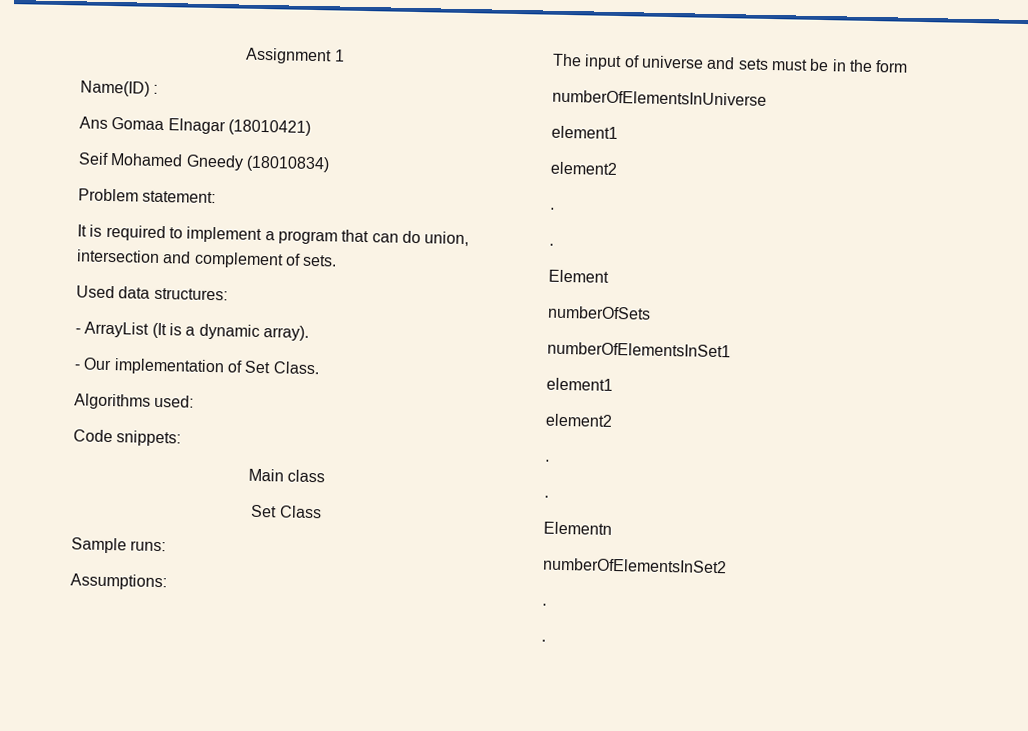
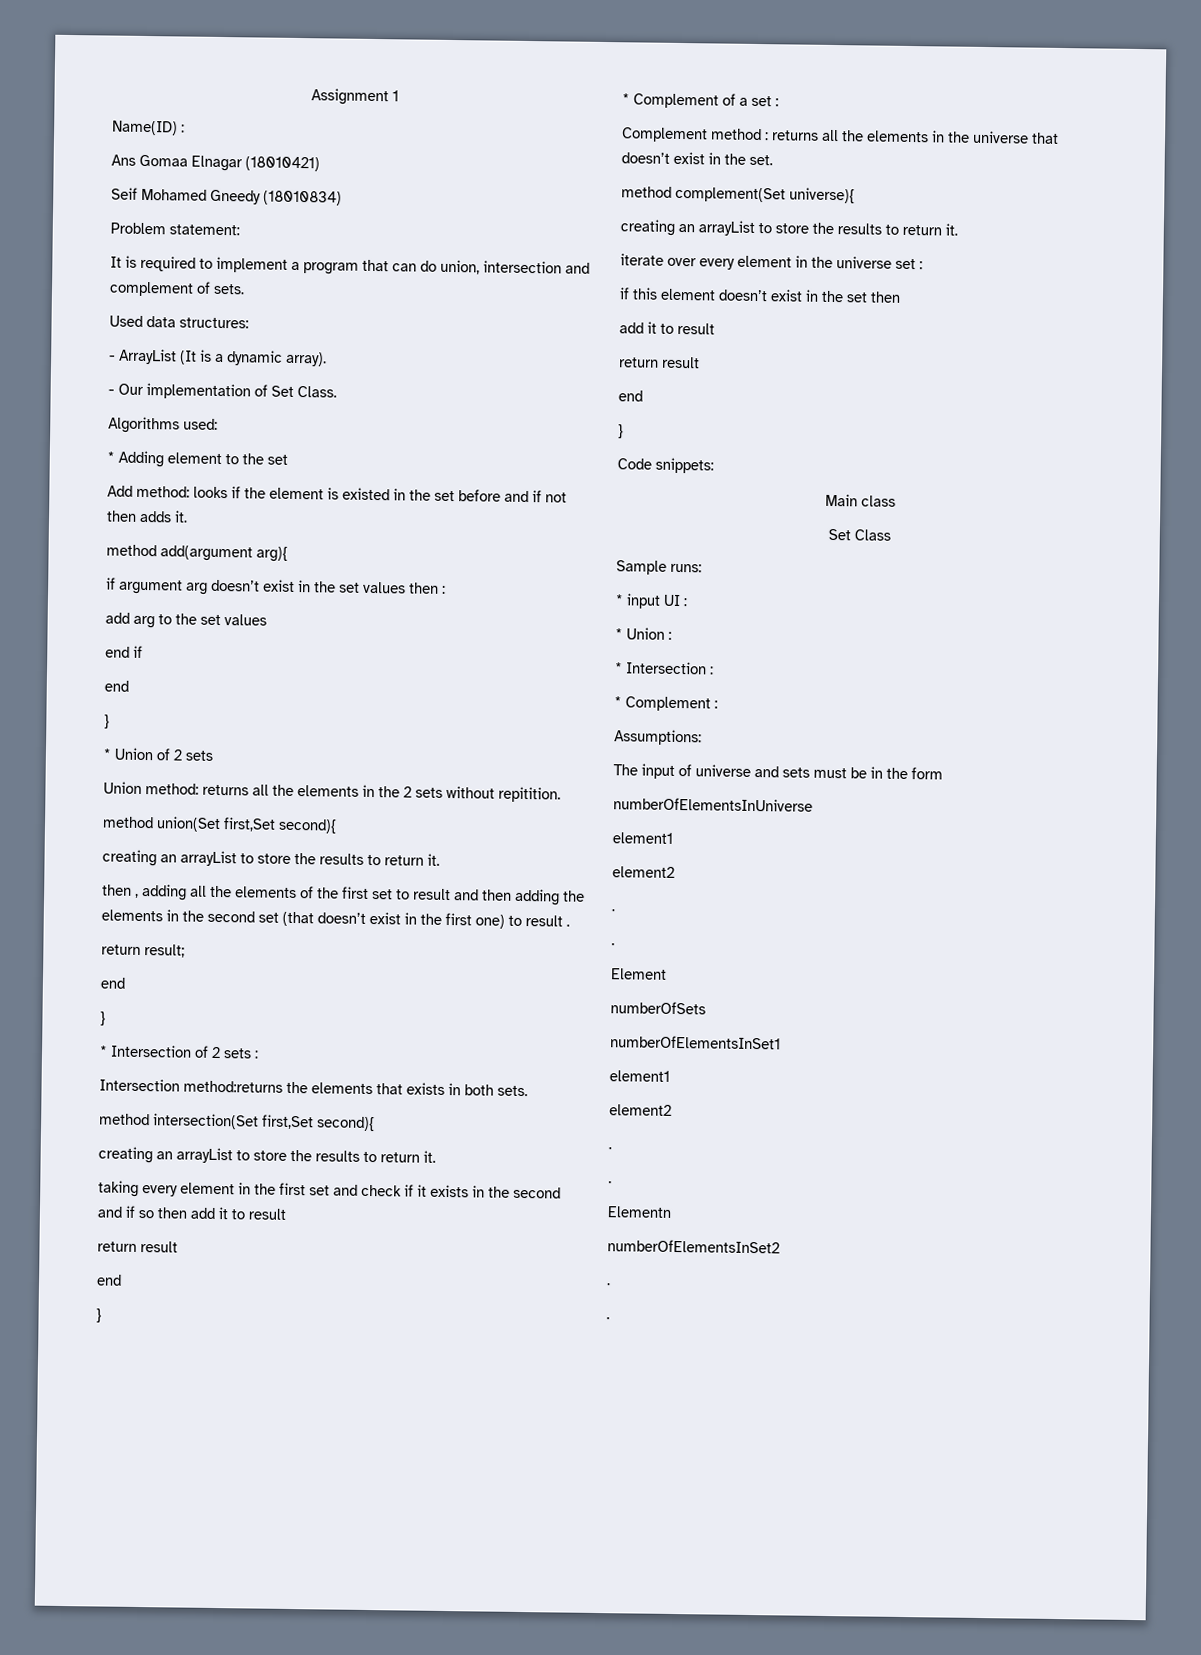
(195, 401) none -> [107,450,288,468] [107,485,567,503] [106,510,188,523] [106,544,288,562] [106,577,446,595] [105,612,267,629] [105,645,143,658] [104,680,129,692] [104,714,110,729] [103,747,213,761] [103,781,561,803] [102,816,337,834] [102,849,440,867] [102,884,585,906] [101,909,570,929] [101,944,185,958] [100,977,125,989] [100,1011,106,1026] [99,1044,259,1059] [99,1078,528,1097] [99,1113,375,1132] [98,1146,436,1164] [98,1180,561,1199] [97,1205,286,1220] [97,1241,178,1253] [96,1274,122,1286] [96,1308,102,1323] [622,93,779,109] [621,127,1059,144] [621,151,773,166] [621,186,855,204] [620,219,958,236] [620,253,923,270] [619,287,901,303] [619,321,715,335] [619,356,700,369] [618,390,643,402] [618,424,624,439] // * Adding element to the set // Add method: looks if the element is existed in the set before and if not then adds it. // method add(argument arg){ // if argument arg doesn’t exist in the set values then : // add arg to the set values // end if // end // } // * Union of 2 sets // Union method: returns all the elements in the 2 sets without repitition. // method union(Set first,Set second){ // creating an arrayList to store the results to return it. // then , adding all the elements of the first set to result and then adding the elements in the second set (that doesn’t exist in the first one) to result . // return result; // end // } // * Intersection of 2 sets : // Intersection method:returns the elements that exists in both sets. // method intersection(Set first,Set second){ // creating an arrayList to store the results to return it. // taking every element in the first set and check if it exists in the second and if so then add it to result // return result // end // } // * Complement of a set : // Complement method : returns all the elements in the universe that doesn’t exist in the set. // method complement(Set universe){ // creating an arrayList to store the results to return it. // iterate over every element in the universe set : // if this element doesn’t exist in the set then // add it to result // return result // end // }
(167, 546) none -> [615,593,688,609] [615,627,672,640] [615,661,714,675] [614,696,718,712] // * input UI : // * Union : // * Intersection : // * Complement :

